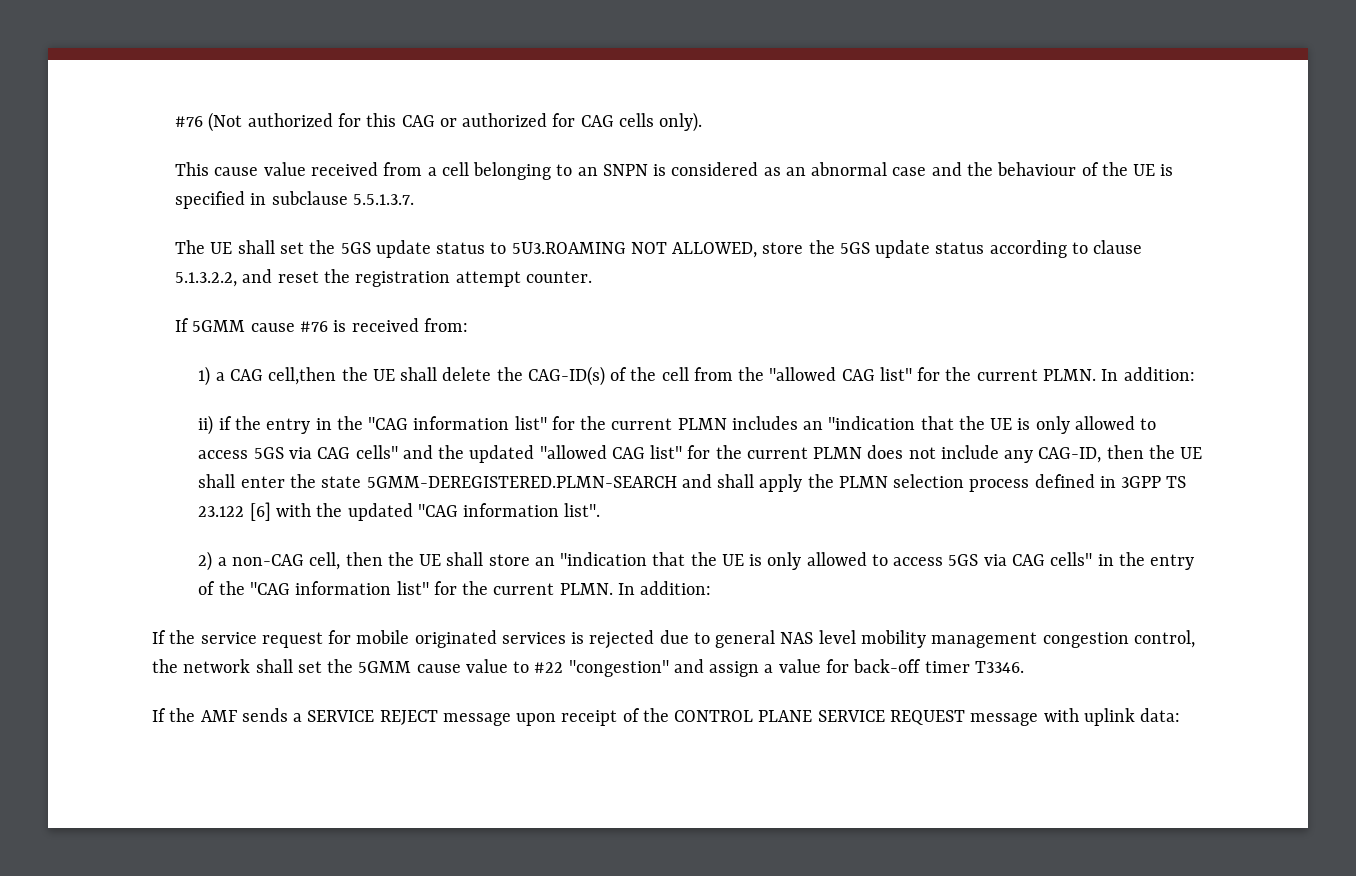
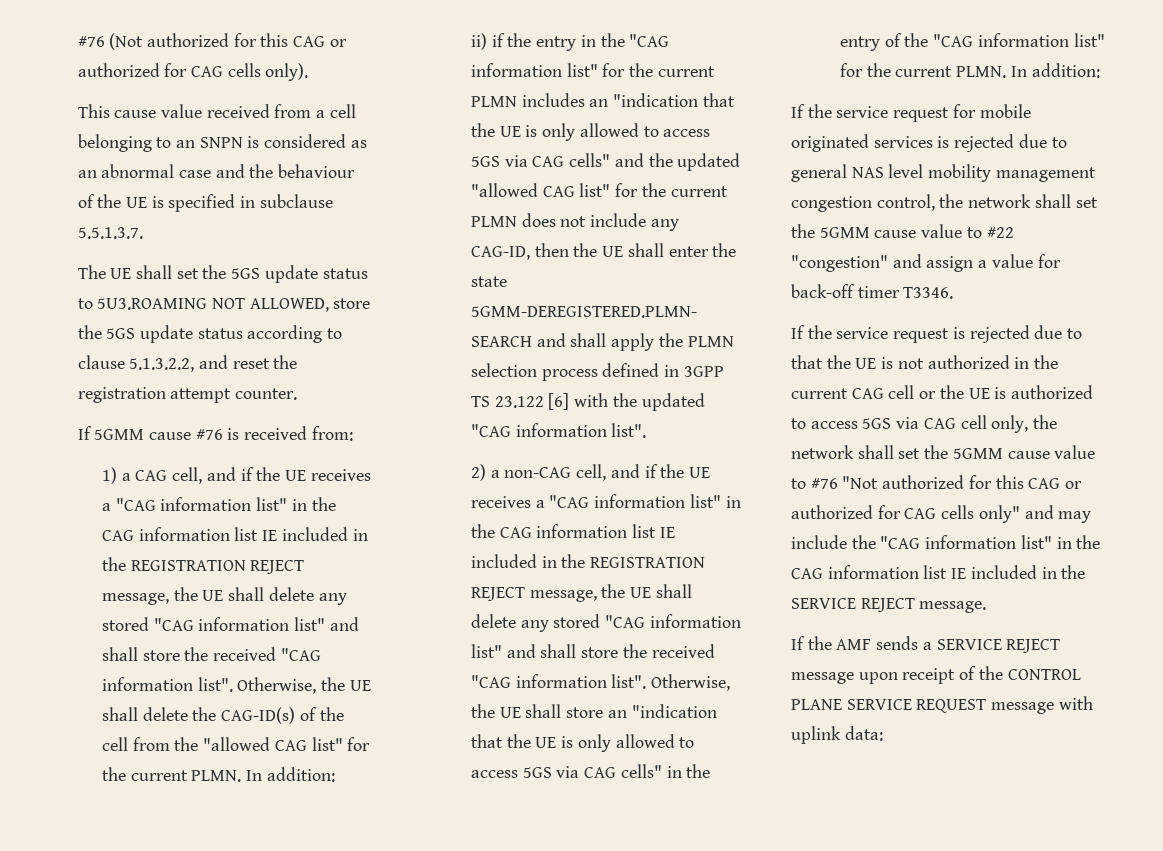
[268,367,337,385] cell,then -> [172,467,371,484] [101,497,336,511] [101,527,368,541] [101,557,305,574] [101,587,347,605] [101,617,359,631] [101,647,321,661] [101,677,317,694] cell, and if the UE receives a "CAG information list" in the CAG information list IE included in the REGISTRATION REJECT message, the UE shall delete any stored "CAG information list" and shall store the received "CAG information list". Otherwise,
[345,552,383,566] then -> [610,464,711,478] [470,494,741,508] [470,524,675,538] [470,554,706,568] [470,584,692,602] [470,614,741,632] [470,644,715,658] [470,674,731,691] and if the UE receives a "CAG information list" in the CAG information list IE included in the REGISTRATION REJECT message, the UE shall delete any stored "CAG information list" and shall store the received "CAG information list". Otherwise,
(1024, 667) none -> [791,325,1083,343] [791,355,1059,369] [791,385,1094,399] [791,415,1058,433] [791,445,1096,459] [791,475,1083,489] [791,505,1092,523] [791,535,1101,549] [791,565,1086,579] [791,598,987,613] // If the service request is rejected due to that the UE is not authorized in the current CAG cell or the UE is authorized to access 5GS via CAG cell only, the network shall set the 5GMM cause value to #76 "Not authorized for this CAG or authorized for CAG cells only" and may include the "CAG information list" in the CAG information list IE included in the SERVICE REJECT message.

